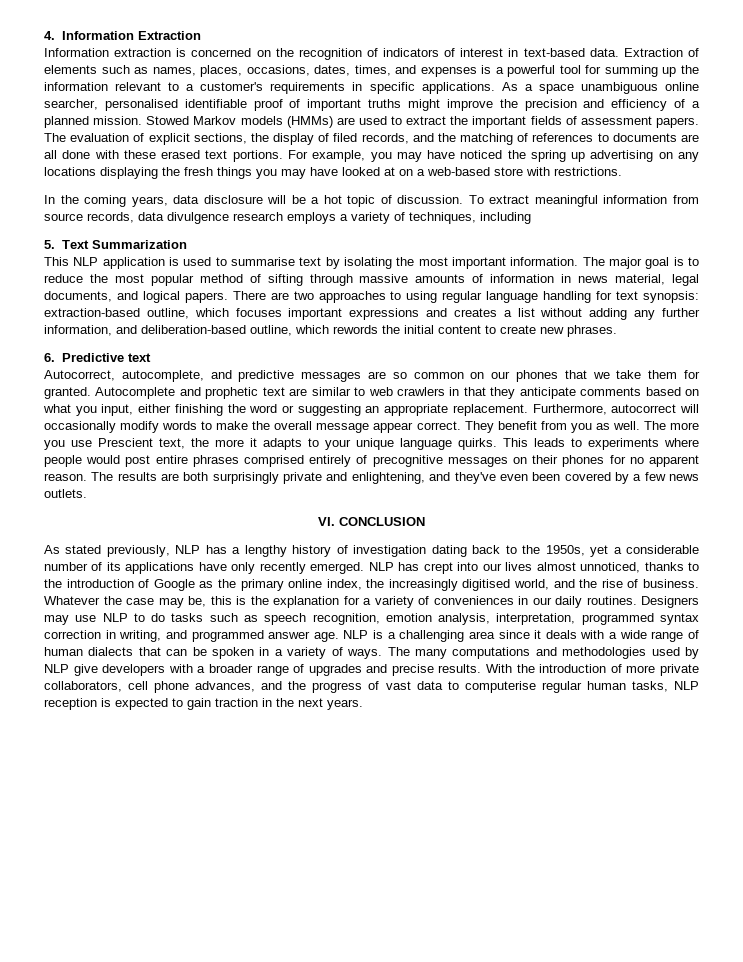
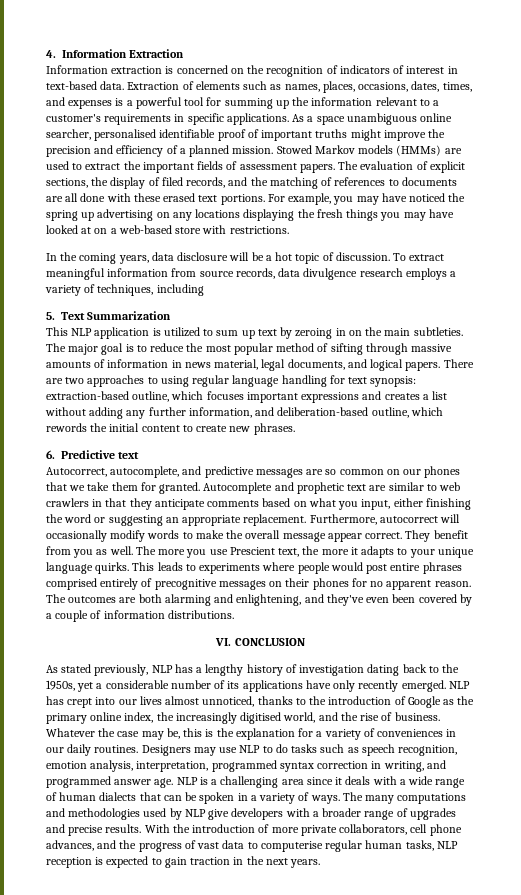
[183,257,579,269] used to summarise text by isolating the most important information. -> [163,327,463,339] utilized to sum up text by zeroing in on the main subtleties.
[117,472,157,481] results -> [68,596,117,603] outcomes
[212,472,323,484] surprisingly private -> [164,594,211,606] alarming
[644,472,700,481] [44,489,87,498] few news outlets. -> [55,610,234,622] couple of information distributions.

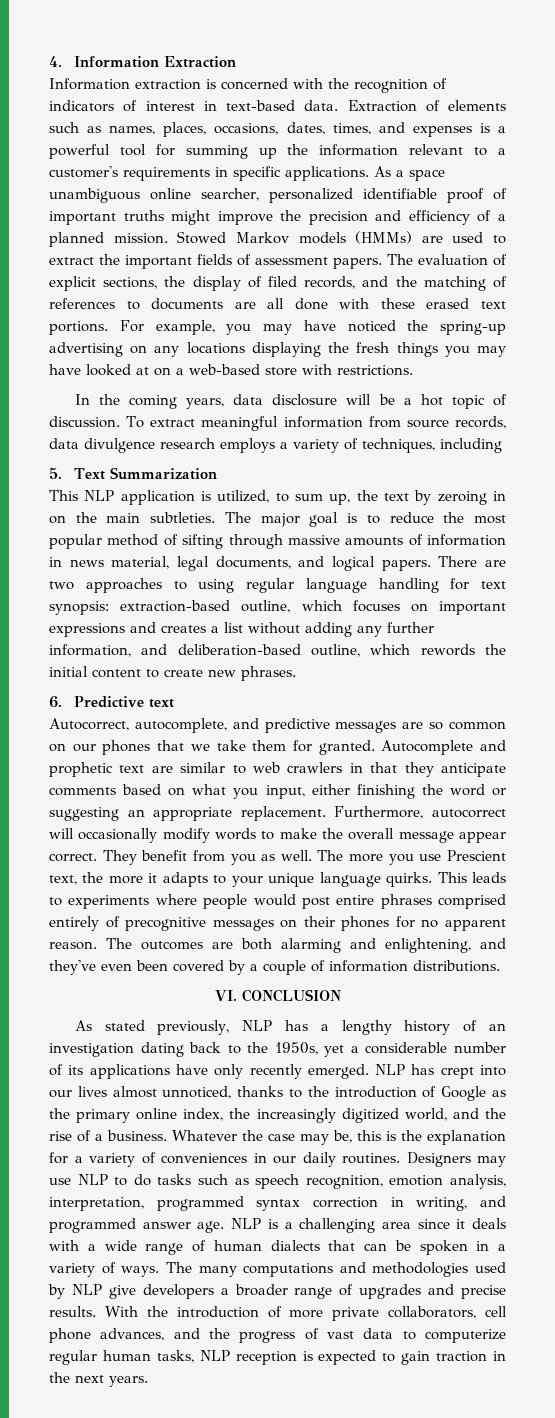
[230,68,244,74] on -> [293,78,323,89] with
[94,129,157,141] personalised -> [269,188,353,203] personalized
[46,210,95,221] spring up -> [440,321,506,335] spring-up
[163,327,200,337] utilized -> [217,490,270,503] utilized,
[241,330,255,339] up -> [329,490,378,505] up, the
(244, 395) none -> [410,603,428,612] on
(297, 668) none -> [489,1023,507,1031] an
[240,712,282,724] digitised -> [341,1108,399,1123] digitized
(393, 716) none -> [95,1134,103,1141] a
[285,808,310,817] with -> (214, 1291) none
[260,841,323,852] computerise -> [424,1329,506,1343] computerize

